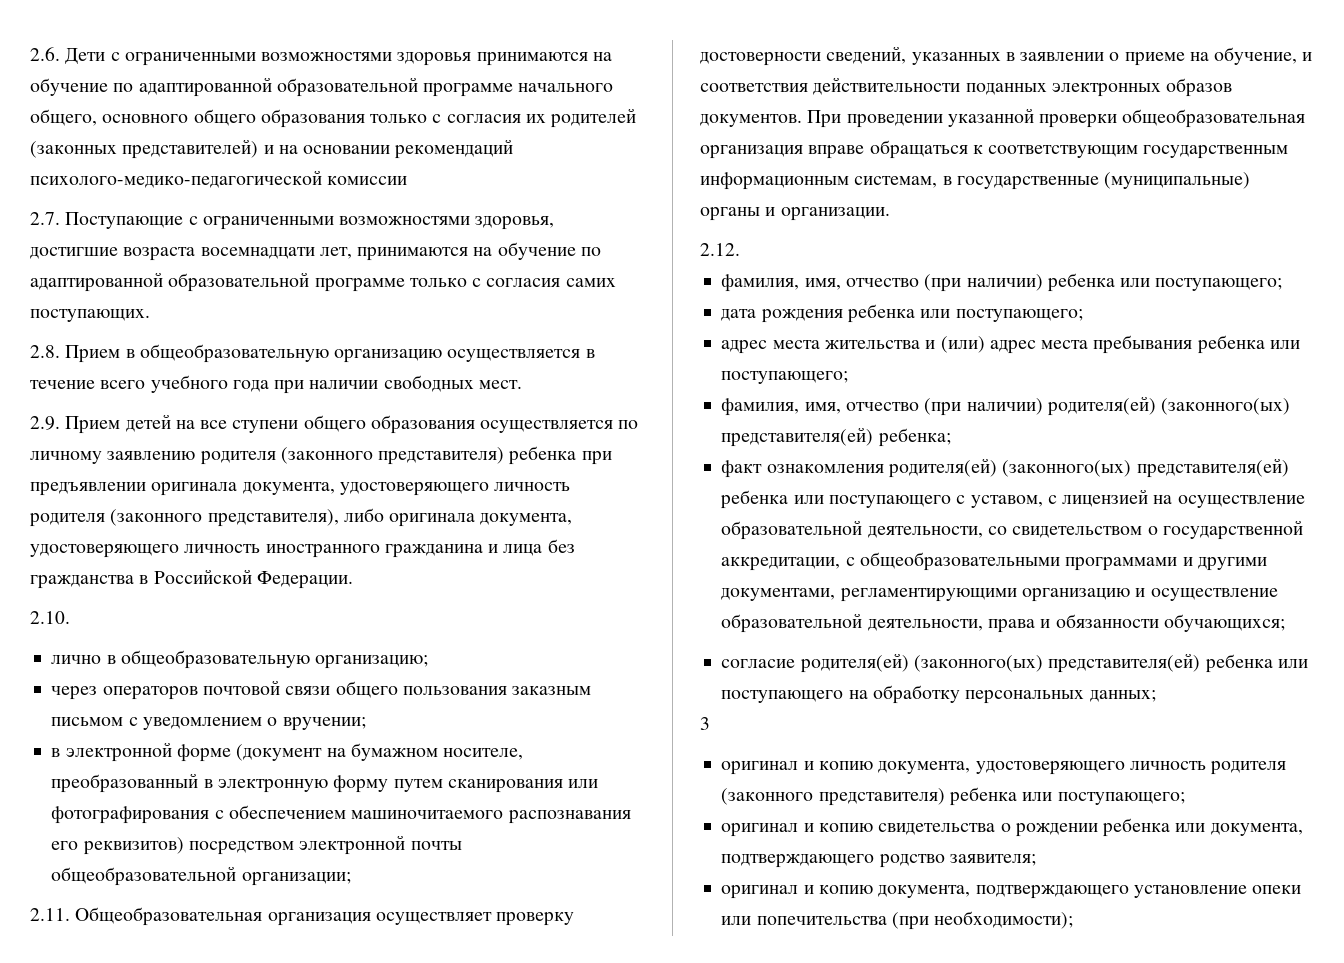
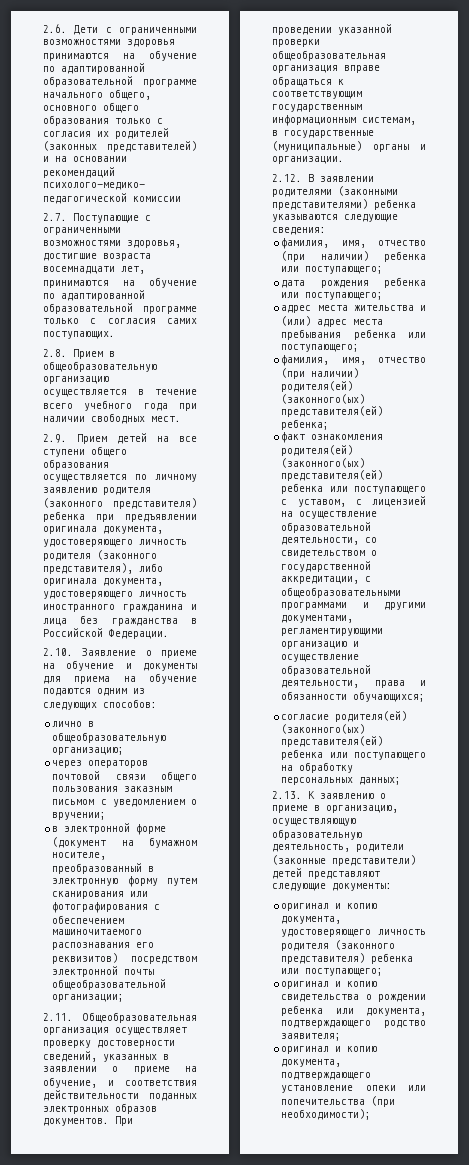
(70, 617) none -> [82,648,197,658] [43,660,197,671] [43,673,197,684] [43,688,145,696] [43,699,157,710] Заявление о приеме на обучение и документы для приема на обучение подаются одним из следующих способов:
(740, 249) none -> [308,174,374,182] [272,186,398,197] [272,199,416,210] [272,214,398,222] [272,227,326,235] В заявлении родителями (законными представителями) ребенка указываются следующие сведения:
[700,717,710,730] 3 -> [272,791,386,799] [272,805,398,813] [272,818,356,826] [272,829,362,840] [272,844,404,852] [272,855,416,866] [272,868,380,879] [272,883,392,891] 2.13. К заявлению о приеме в организацию, осуществляющую образовательную деятельность, родители (законные представители) детей представляют следующие документы:

